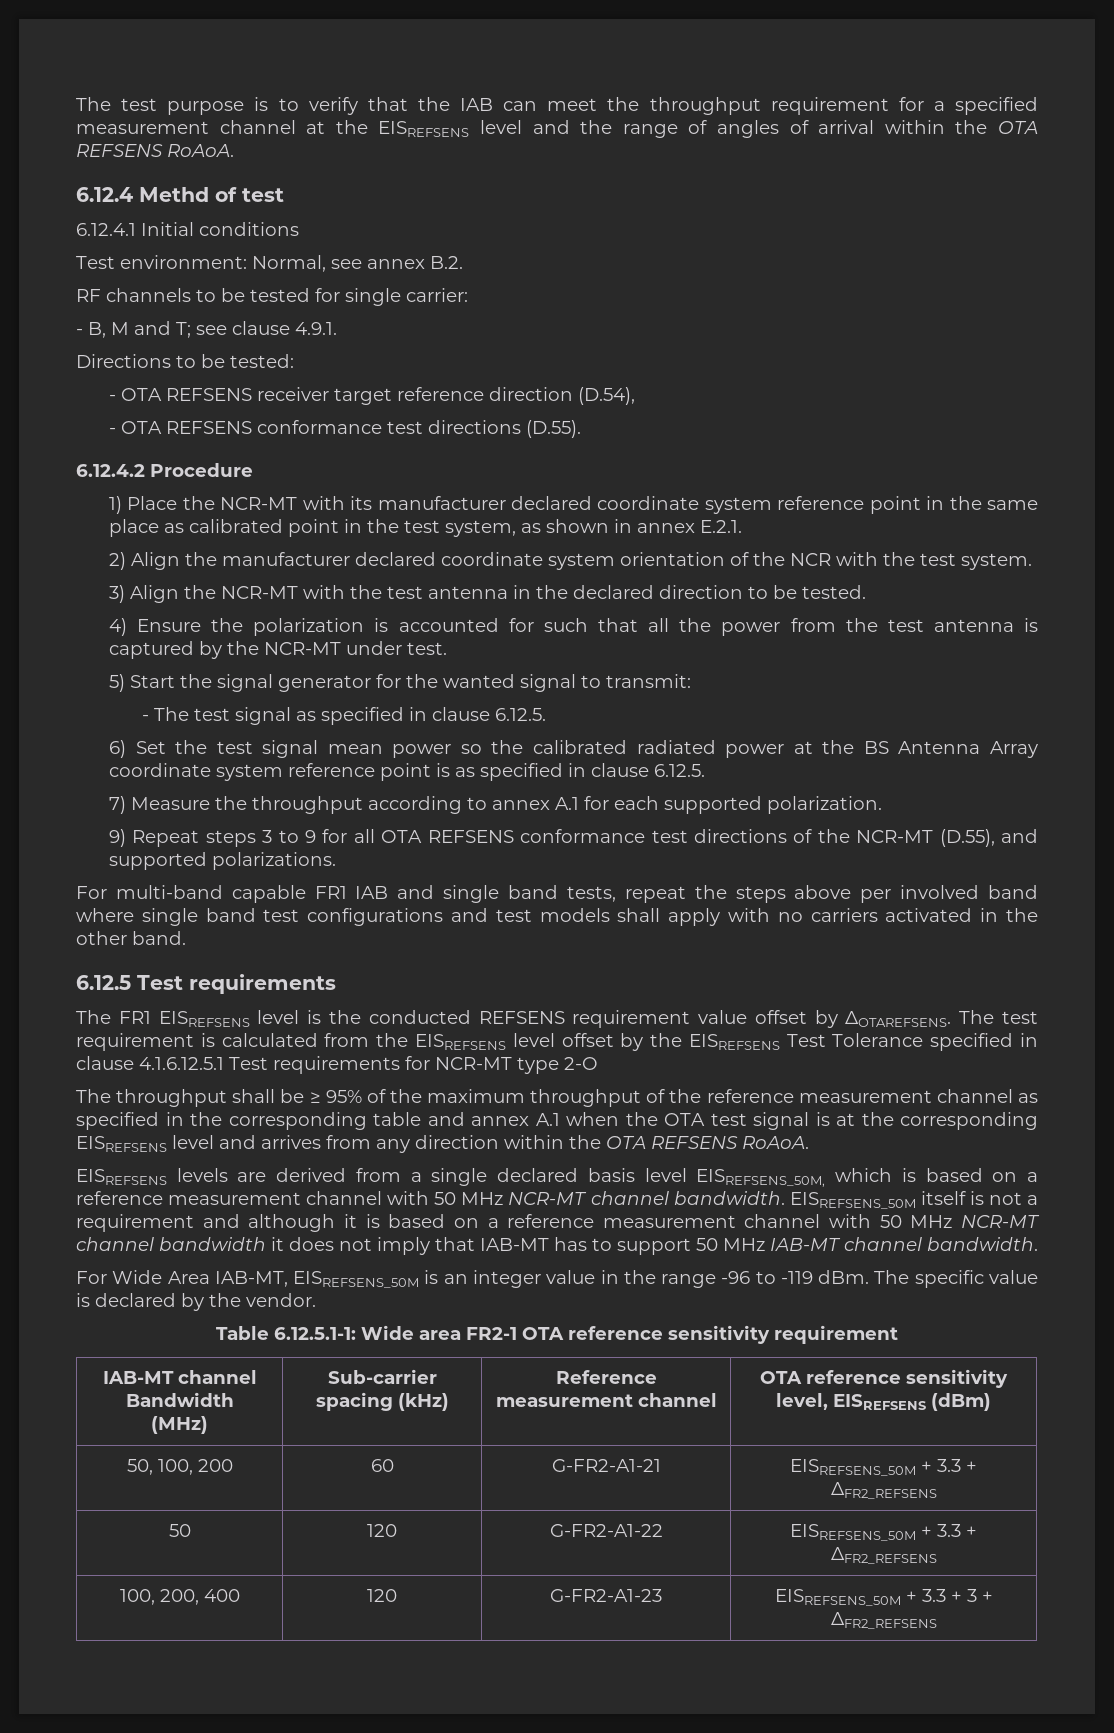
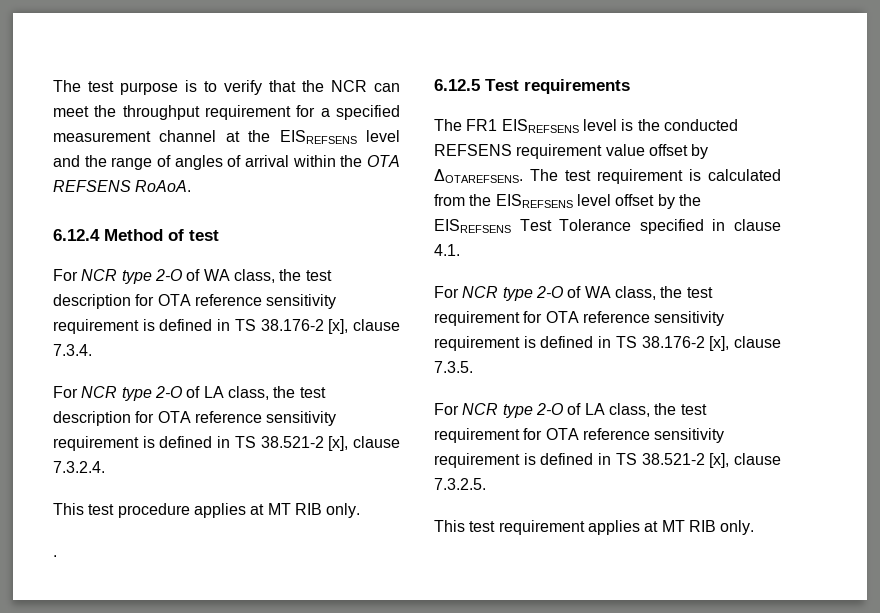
[460,98,493,111] IAB -> [331,80,367,92] NCR
[139,187,209,202] Methd -> [104,229,163,241] Method
[76,222,299,236] [76,255,463,272] [76,288,468,306] [76,321,337,338] [76,354,294,368] [108,387,635,405] [108,420,581,438] [76,463,253,477] [108,496,1038,514] [108,519,742,537] [108,552,1032,570] [108,585,866,603] [108,618,1038,636] [108,641,447,659] [108,674,691,692] [141,707,546,725] [108,740,1038,758] [108,763,705,781] [108,796,882,814] [108,829,1039,847] [108,852,336,870] [76,885,1038,903] [76,908,1038,926] [76,931,186,945] 6.12.4.1 Initial conditions // Test environment: Normal, see annex B.2. // RF channels to be tested for single carrier: // - B, M and T; see clause 4.9.1. // Directions to be tested: // - OTA REFSENS receiver target reference direction (D.54), // - OTA REFSENS conformance test directions (D.55). // 6.12.4.2 Procedure // 1) Place the NCR-MT with its manufacturer declared coordinate system reference point in the same place as calibrated point in the test system, as shown in annex E.2.1. // 2) Align the manufacturer declared coordinate system orientation of the NCR with the test system. // 3) Align the NCR-MT with the test antenna in the declared direction to be tested. // 4) Ensure the polarization is accounted for such that all the power from the test antenna is captured by the NCR-MT under test. // 5) Start the signal generator for the wanted signal to transmit: // - The test signal as specified in clause 6.12.5. // 6) Set the test signal mean power so the calibrated radiated power at the BS Antenna Array coordinate system reference point is as specified in clause 6.12.5. // 7) Measure the throughput according to annex A.1 for each supported polarization. // 9) Repeat steps 3 to 9 for all OTA REFSENS conformance test directions of the NCR-MT (D.55), and supported polarizations. // For multi-band capable FR1 IAB and single band tests, repeat the steps above per involved band where single band test configurations and test models shall apply with no carriers activated in the other band. -> [53,269,332,284] [53,294,337,309] [53,319,400,334] [53,344,92,356] [53,386,326,401] [53,411,337,426] [53,436,400,451] [53,461,105,473] [53,503,361,518] [53,555,57,557] For NCR type 2-O of WA class, the test description for OTA reference sensitivity requirement is defined in TS 38.176-2 [x], clause 7.3.4. // For NCR type 2-O of LA class, the test description for OTA reference sensitivity requirement is defined in TS 38.521-2 [x], clause 7.3.2.4. // This test procedure applies at MT RIB only. // .
[139,1056,598,1074] [76,1089,1038,1107] [76,1112,1038,1130] [76,1135,809,1153] [76,1168,1039,1187] [76,1191,1039,1209] [76,1214,1040,1232] [76,1237,1038,1255] [76,1270,1039,1288] [76,1293,316,1311] [216,1325,898,1344] [102,1370,257,1384] [125,1392,234,1407] [151,1416,208,1434] [327,1369,437,1384] [315,1392,449,1411] [555,1370,657,1384] [495,1393,717,1407] [760,1369,1008,1388] [776,1393,991,1411] [126,1459,233,1475] [370,1459,394,1472] [551,1459,661,1472] [790,1459,977,1476] [830,1482,937,1499] [168,1524,191,1537] [367,1524,397,1537] [549,1524,663,1537] [790,1524,977,1541] [830,1547,937,1564] [119,1589,240,1605] [367,1589,397,1602] [550,1589,662,1602] [774,1589,993,1606] [830,1612,937,1629] 4.1.6.12.5.1 Test requirements for NCR-MT type 2-O // The throughput shall be ≥ 95% of the maximum throughput of the reference measurement channel as specified in the corresponding table and annex A.1 when the OTA test signal is at the corresponding EISREFSENS level and arrives from any direction within the OTA REFSENS RoAoA. // EISREFSENS levels are derived from a single declared basis level EISREFSENS_50M, which is based on a reference measurement channel with 50 MHz NCR-MT channel bandwidth. EISREFSENS_50M itself is not a requirement and although it is based on a reference measurement channel with 50 MHz NCR-MT channel bandwidth it does not imply that IAB-MT has to support 50 MHz IAB-MT channel bandwidth. // For Wide Area IAB-MT, EISREFSENS_50M is an integer value in the range -96 to -119 dBm. The specific value is declared by the vendor. // Table 6.12.5.1-1: Wide area FR2-1 OTA reference sensitivity requirement // IAB-MT channel Bandwidth // (MHz) | Sub-carrier spacing (kHz) | Reference measurement channel | OTA reference sensitivity level, EISREFSENS (dBm) // 50, 100, 200 | 60 | G-FR2-A1-21 | EISREFSENS_50M + 3.3 + ΔFR2_REFSENS // 50 | 120 | G-FR2-A1-22 | EISREFSENS_50M + 3.3 + ΔFR2_REFSENS // 100, 200, 400 | 120 | G-FR2-A1-23 | EISREFSENS_50M + 3.3 + 3 + ΔFR2_REFSENS -> [434,244,460,256] [434,286,713,301] [434,311,725,326] [434,336,781,351] [434,361,473,373] [434,403,707,418] [434,428,725,443] [434,453,781,468] [434,478,486,490] [434,520,755,535] 4.1. // For NCR type 2-O of WA class, the test requirement for OTA reference sensitivity requirement is defined in TS 38.176-2 [x], clause 7.3.5. // For NCR type 2-O of LA class, the test requirement for OTA reference sensitivity requirement is defined in TS 38.521-2 [x], clause 7.3.2.5. // This test requirement applies at MT RIB only.

